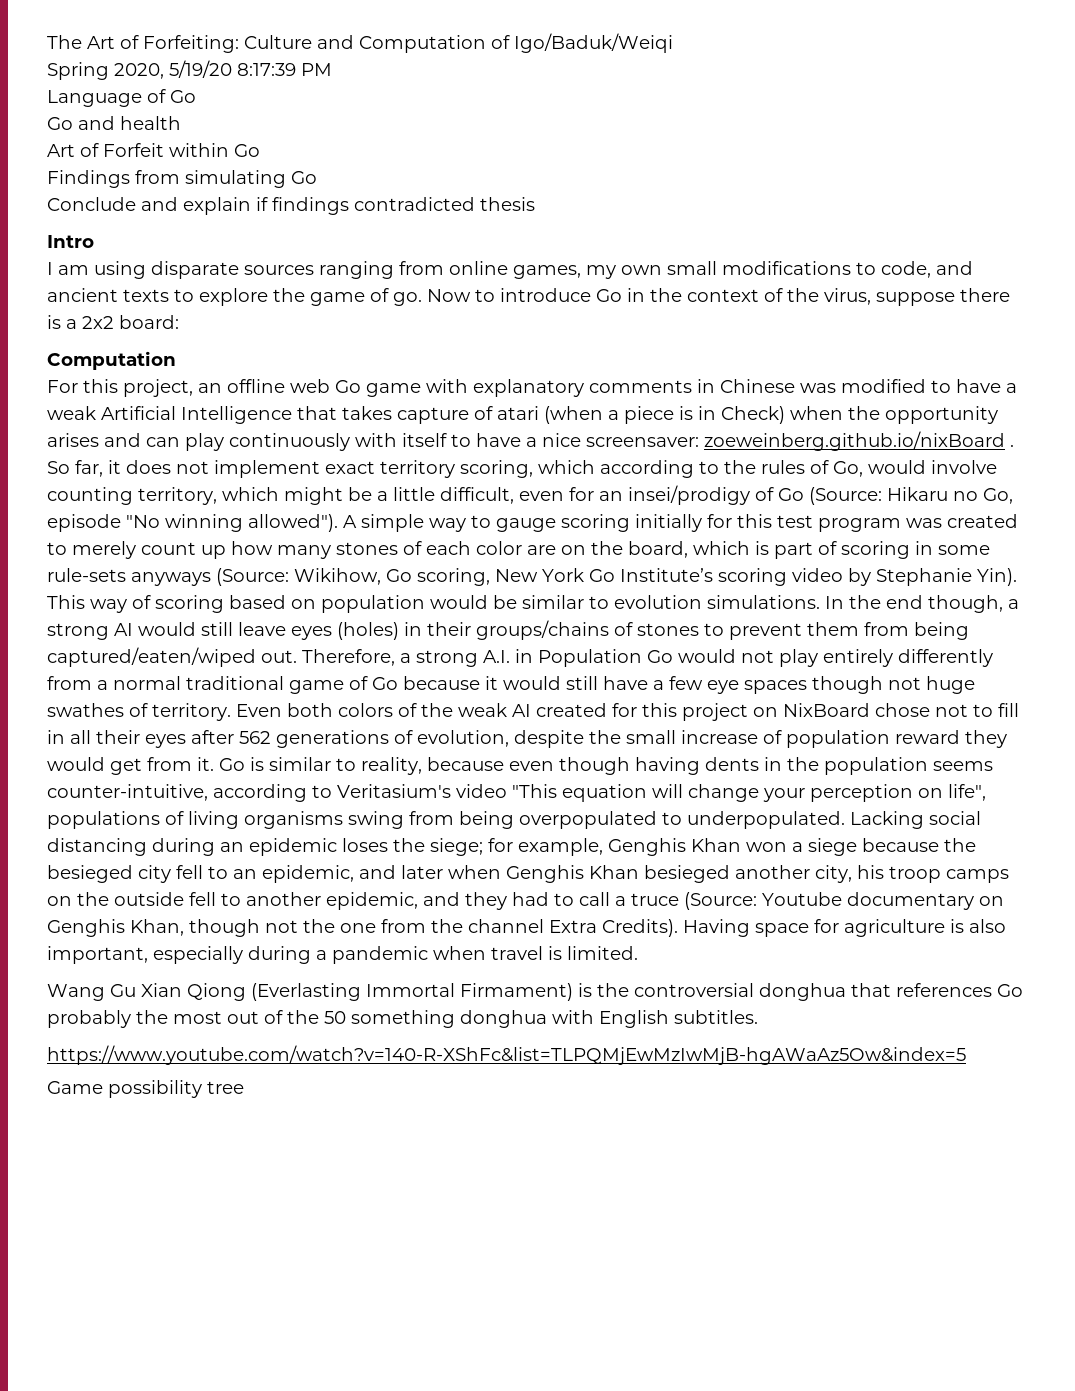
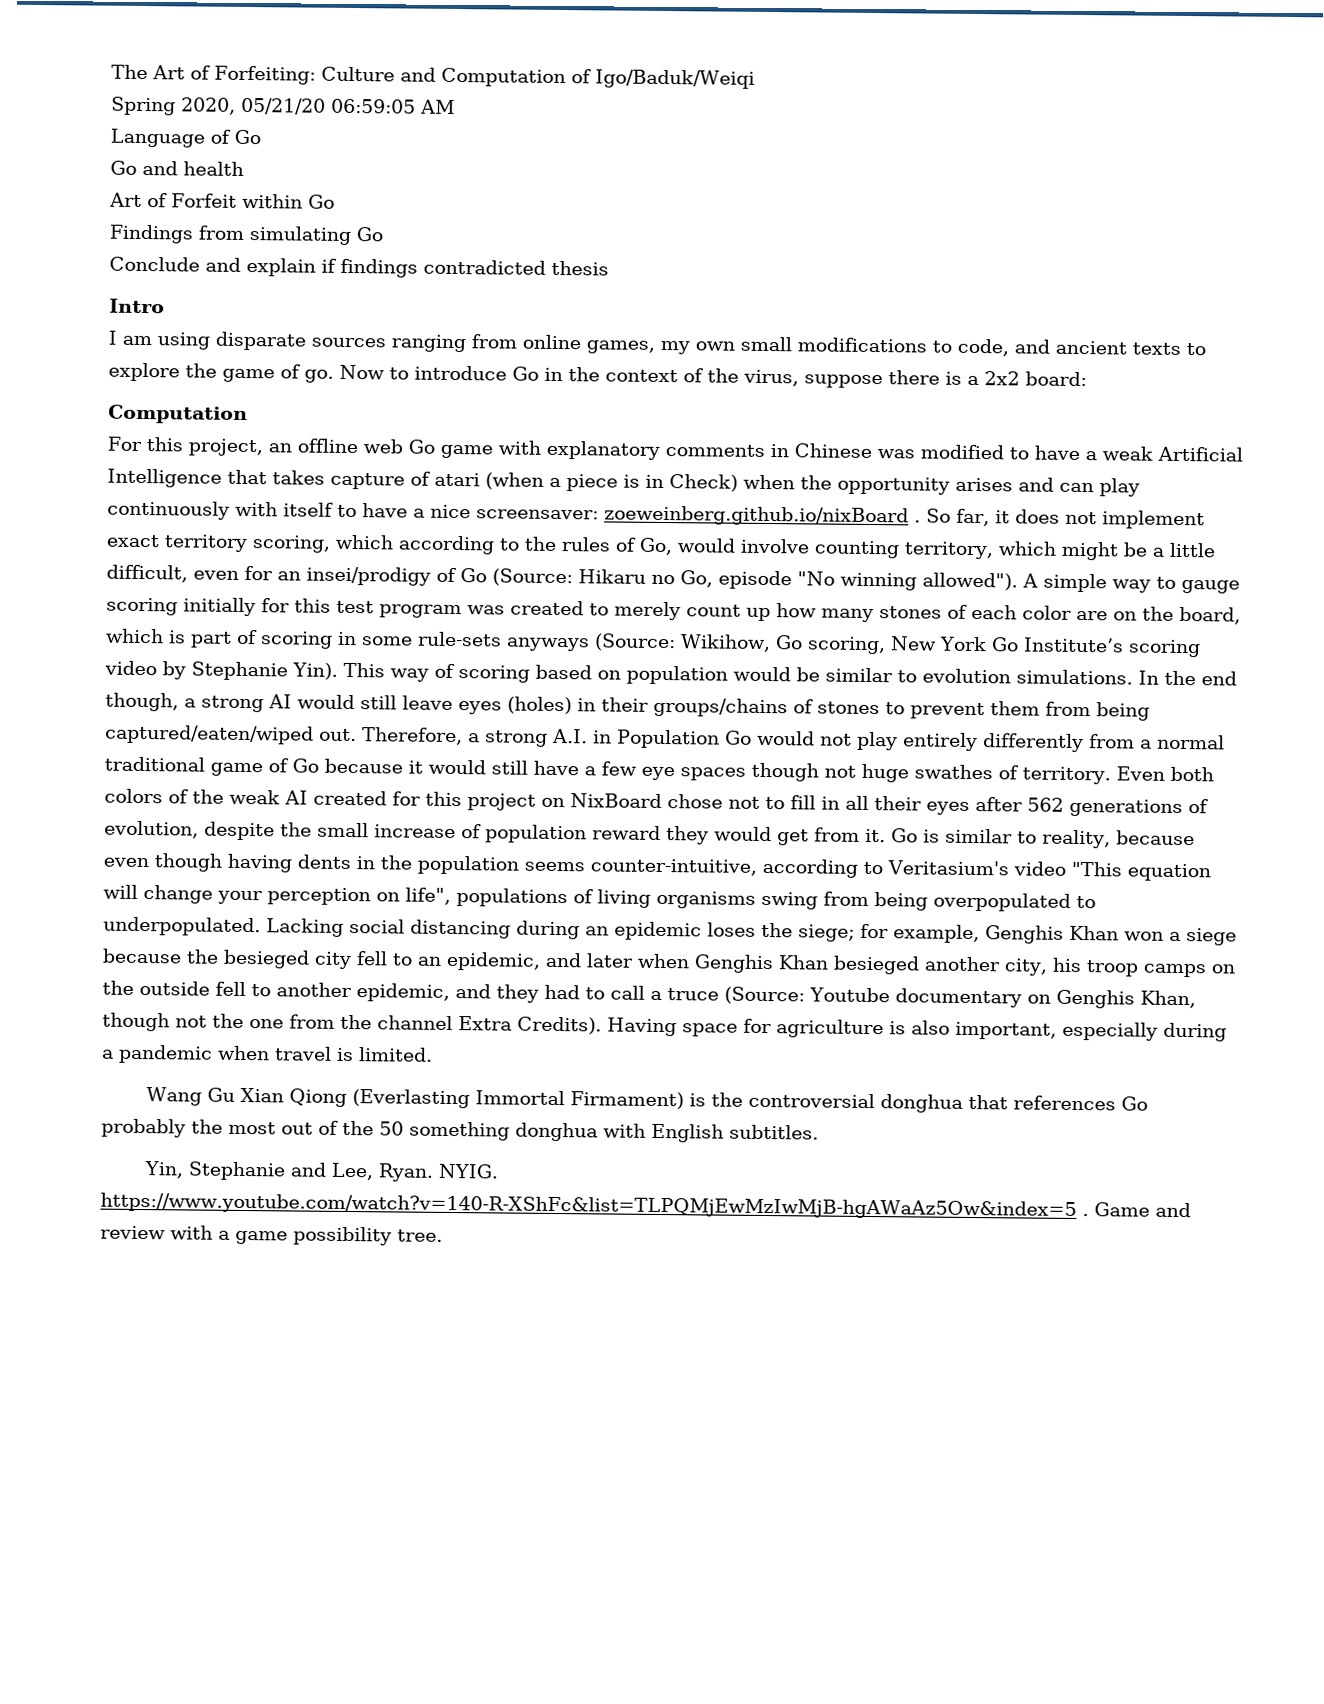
[169,60,332,78] 5/19/20 8:17:39 PM -> [241,97,455,115] 05/21/20 06:59:05 AM
[47,1045,966,1065] [47,1080,244,1098] https://www.youtube.com/watch?v=140-R-XShFc&list=TLPQMjEwMzIwMjB-hgAWaAz5Ow&index=5 // Game possibility tree -> [144,1161,499,1182] [100,1192,1191,1220] [100,1225,443,1246] Yin, Stephanie and Lee, Ryan. NYIG. https://www.youtube.com/watch?v=140-R-XShFc&list=TLPQMjEwMzIwMjB-hgAWaAz5Ow&index=5 . Game and review with a game possibility tree.

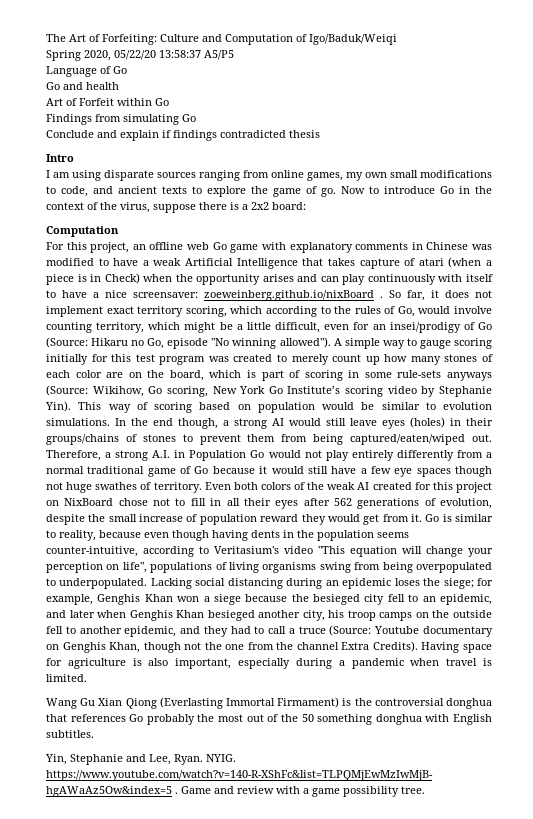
[241,97,455,115] 05/21/20 06:59:05 AM -> [114,50,234,60] 05/22/20 13:58:37 A5/P5

